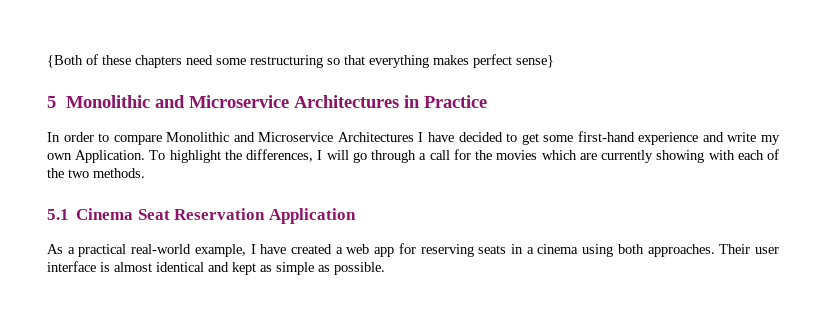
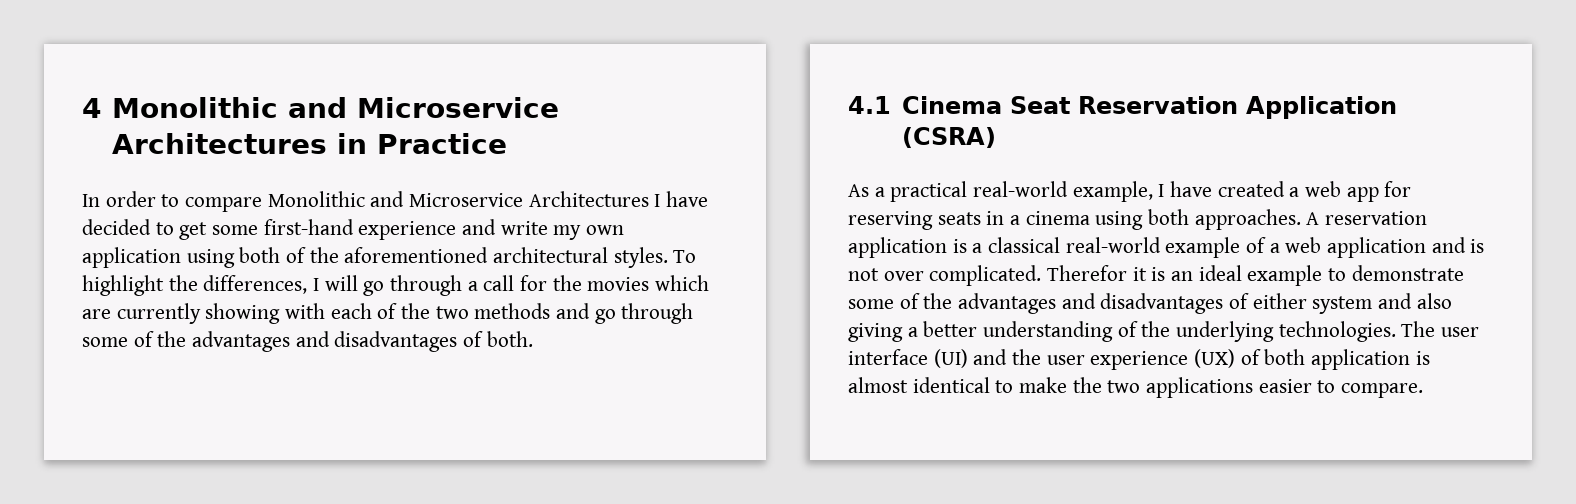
[47,54,554,68] [47,96,56,108] {Both of these chapters need some restructuring so that everything makes perfect sense} // 5 -> [82,98,101,118] 4
[75,150,146,163] Application. -> [82,247,668,268] application using both of the aforementioned architectural styles.
[93,168,145,178] [47,209,69,220] methods. // 5.1 -> [474,303,694,324] [82,331,533,352] [848,96,891,114] methods and go through some of the advantages and disadvantages of both. // 4.1
(357, 216) none -> [901,127,996,148] (CSRA)
[719,244,779,254] [47,261,385,275] Their user interface is almost identical and kept as simple as possible. -> [1306,211,1428,225] [848,237,1485,258] [848,265,1464,286] [848,293,1452,314] [848,321,1480,342] [848,349,1430,370] [848,377,1424,398] A reservation application is a classical real-world example of a web application and is not over complicated. Therefor it is an ideal example to demonstrate some of the advantages and disadvantages of either system and also giving a better understanding of the underlying technologies. The user interface (UI) and the user experience (UX) of both application is almost identical to make the two applications easier to compare.

